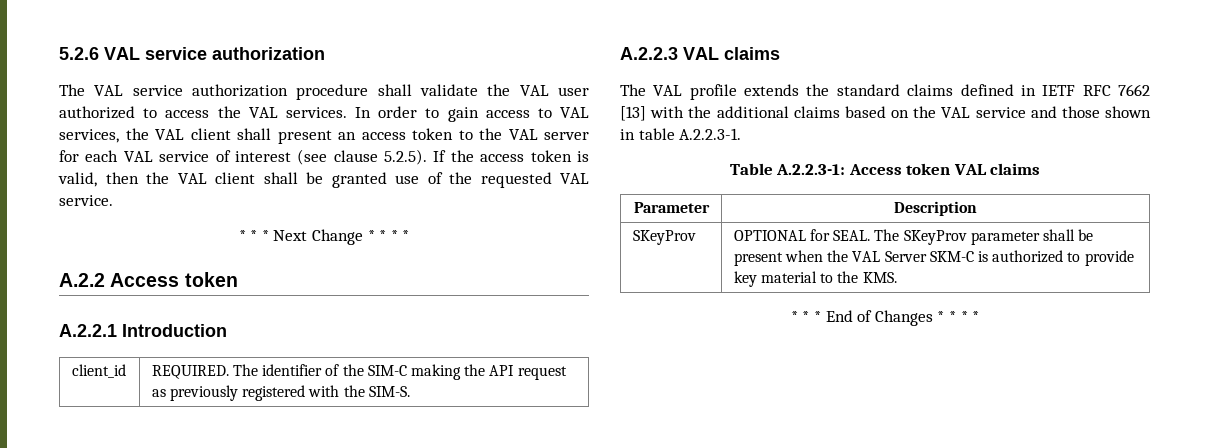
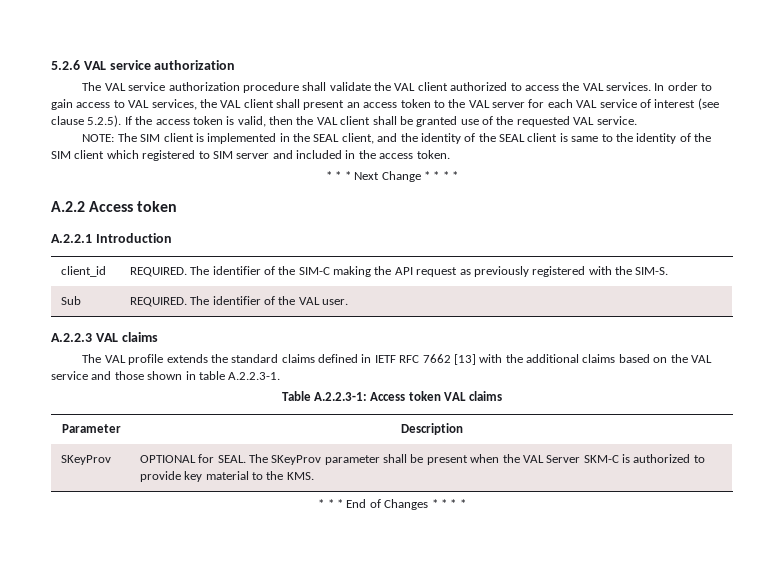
[558,87,589,96] user -> [417,82,448,91] client
(113, 200) none -> [82,133,712,144] [51,150,450,161] // NOTE: The SIM client is implemented in the SEAL client, and the identity of the SEAL client is same to the identity of the SIM client which registered to SIM server and included in the access token.
(410, 391) none -> [60,296,81,305] [129,296,349,307] // Sub | REQUIRED. The identifier of the VAL user.

